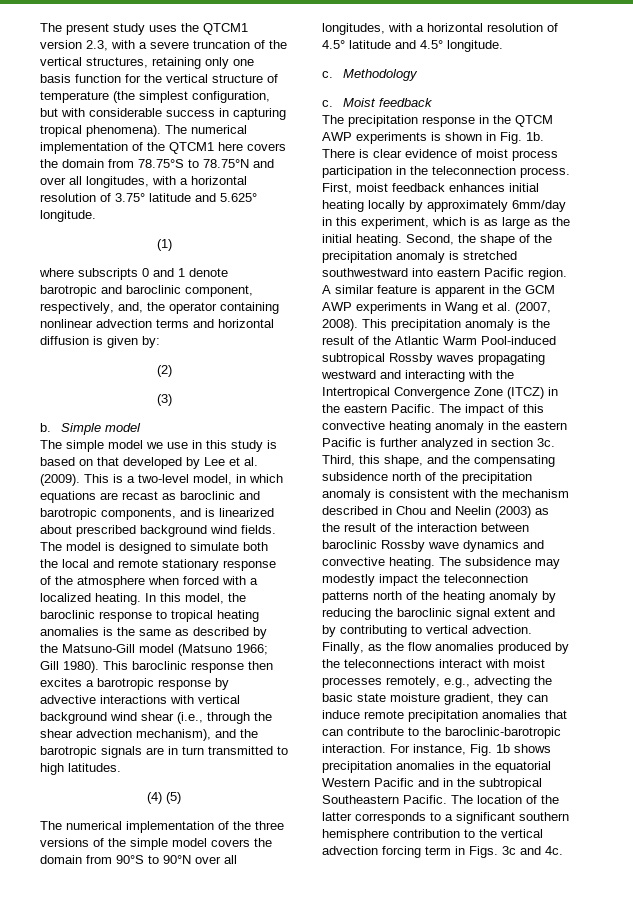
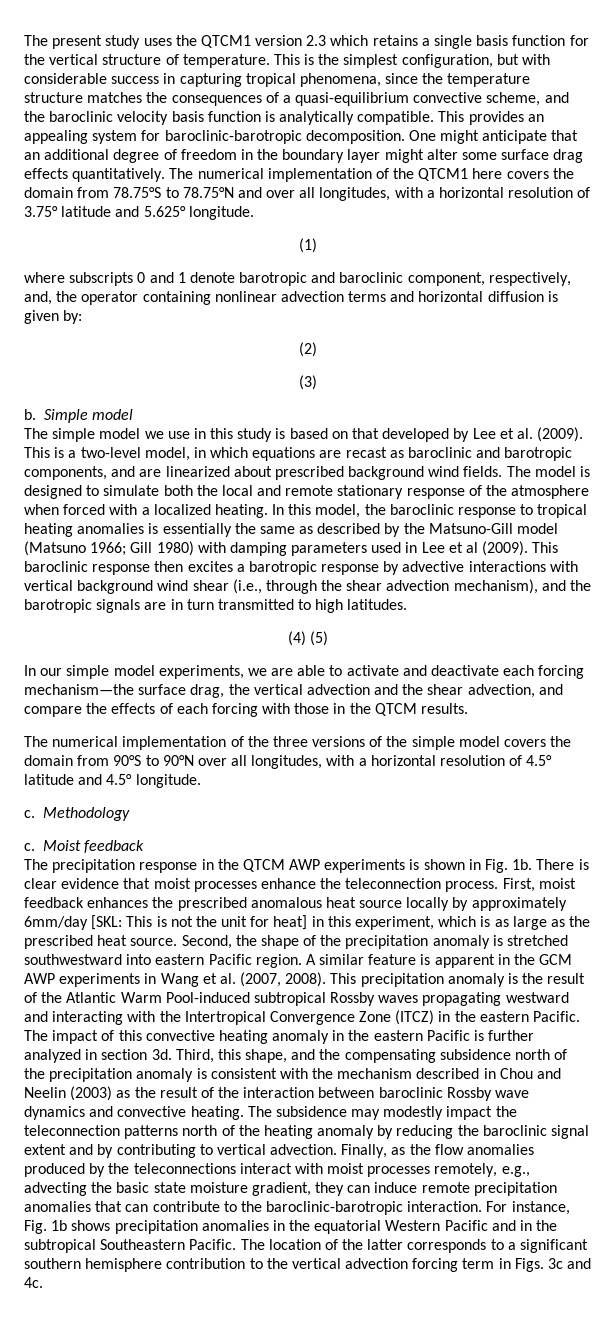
[86,40,287,51] [40,57,254,69] 2.3, with a severe truncation of the vertical structures, retaining only one -> [306,35,473,49] 2.3 which retains a single
[40,91,135,103] temperature (the -> [182,54,340,68] temperature. This is the
[86,125,161,137] phenomena). -> [299,73,531,87] [24,92,569,106] [24,111,544,125] [24,130,579,144] [24,149,584,163] [24,168,166,182] phenomena, since the temperature structure matches the consequences of a quasi-equilibrium convective scheme, and the baroclinic velocity basis function is analytically compatible. This provides an appealing system for baroclinic-barotropic decomposition. One might anticipate that an additional degree of freedom in the boundary layer might alter some surface drag effects quantitatively.
[205,508,215,517] is -> [139,469,162,477] are
(113, 631) none -> [162,523,232,537] essentially
[63,661,99,673] 1980). -> [156,541,529,556] 1980) with damping parameters used in Lee et al (2009).
(181, 798) none -> [24,665,585,679] [24,684,563,698] [24,703,469,717] // In our simple model experiments, we are able to activate and deactivate each forcing mechanism—the surface drag, the vertical advection and the shear advection, and compare the effects of each forcing with those in the QTCM results.
[461,149,558,161] [322,166,406,178] of moist process participation in -> [123,878,316,892] that moist processes enhance
[509,183,539,192] [322,200,566,212] initial heating locally by approximately 6mm/day -> [152,897,567,911] [24,915,308,930] the prescribed anomalous heat source locally by approximately 6mm/day [SKL: This is not the unit for heat]
[322,234,402,246] initial heating. -> [24,935,178,949] prescribed heat source.
[537,438,555,447] 3c. -> [151,1049,172,1060] 3d.

